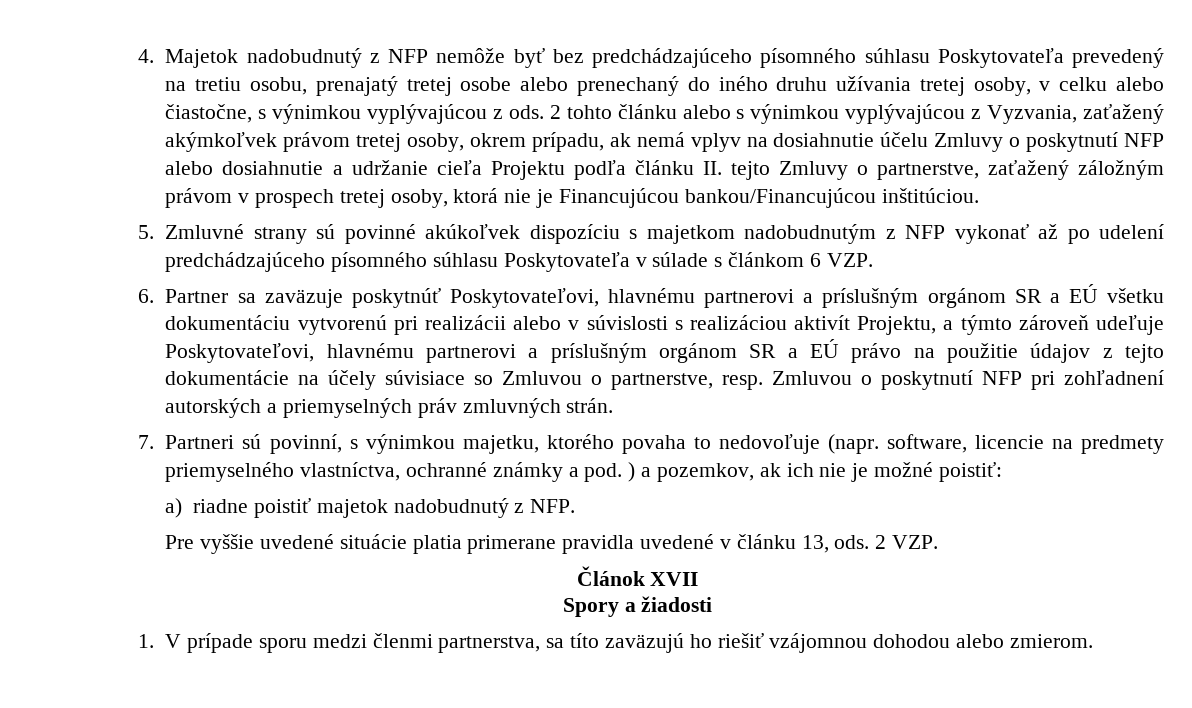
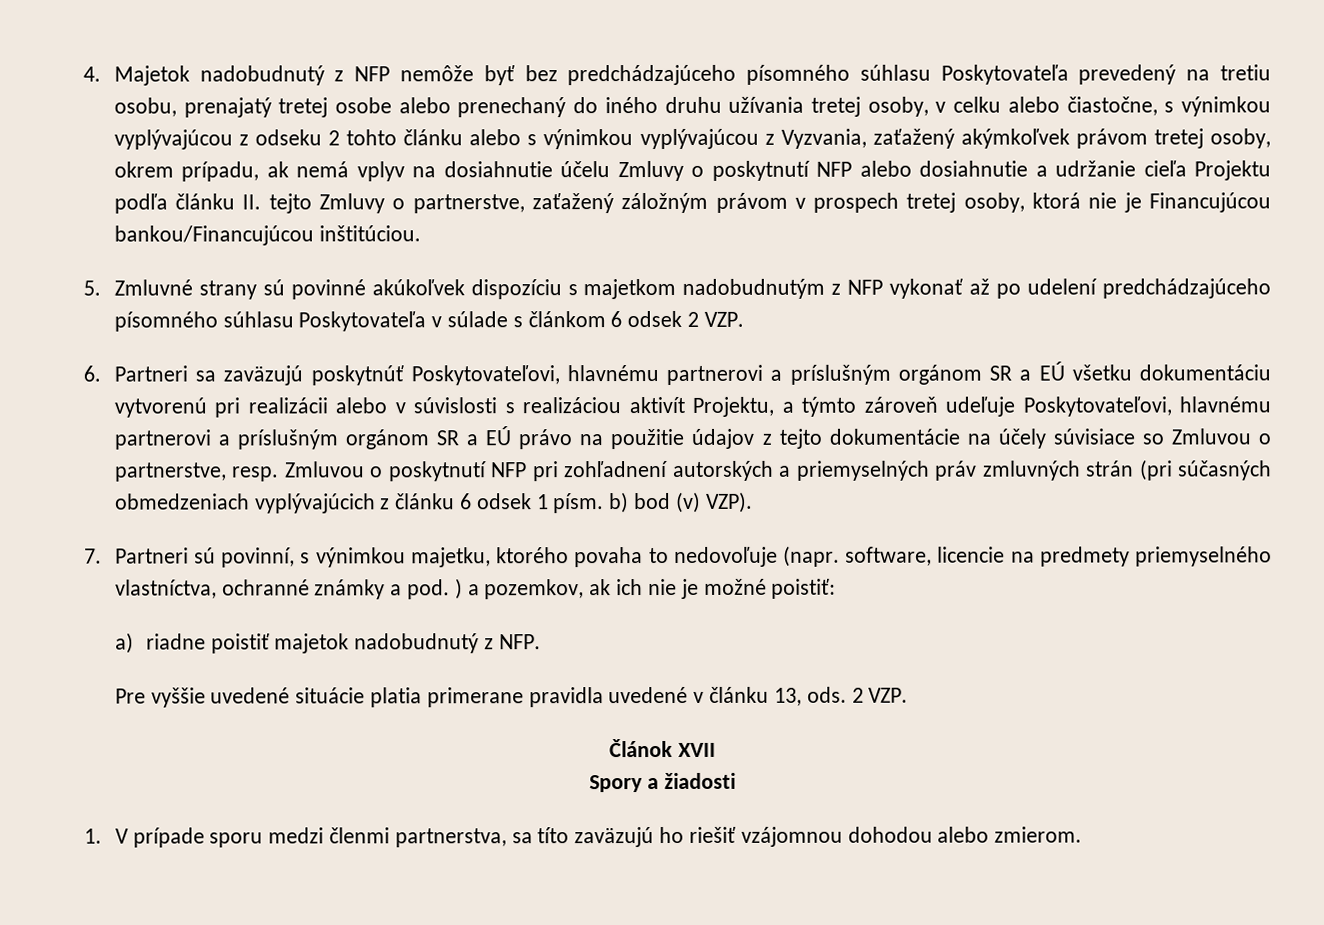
[508,105,544,119] ods. -> [254,129,322,146] odseku
(821, 260) none -> [627,310,700,328] odsek 2
[165,289,343,308] Partner sa zaväzuje -> [113,365,304,386] Partneri sa zaväzujú
[566,398,614,413] strán. -> [1085,459,1272,481] [114,491,753,514] strán (pri súčasných obmedzeniach vyplývajúcich z článku 6 odsek 1 písm. b) bod (v) VZP).

